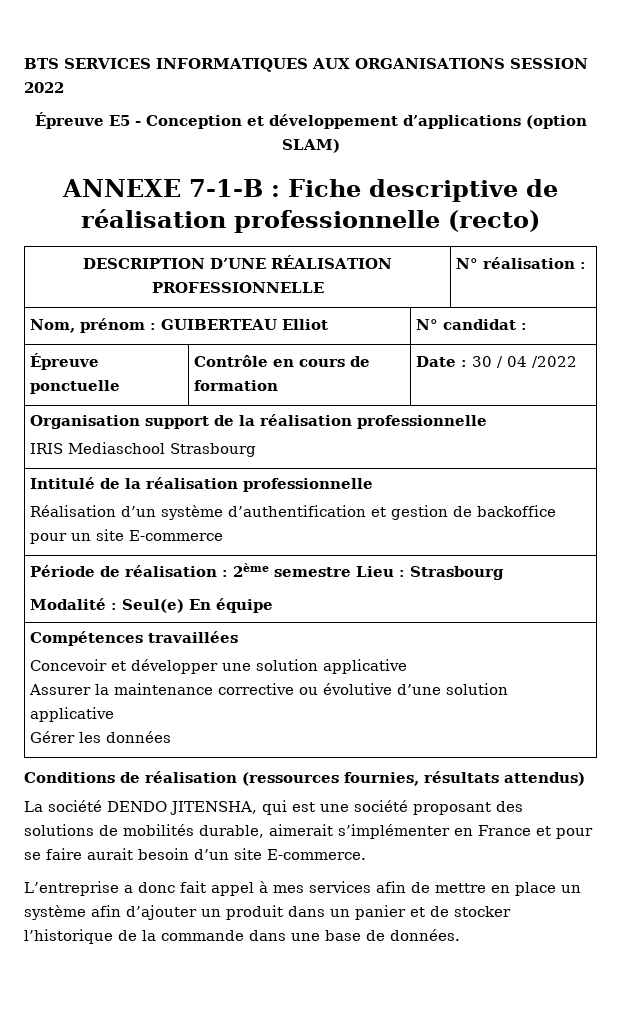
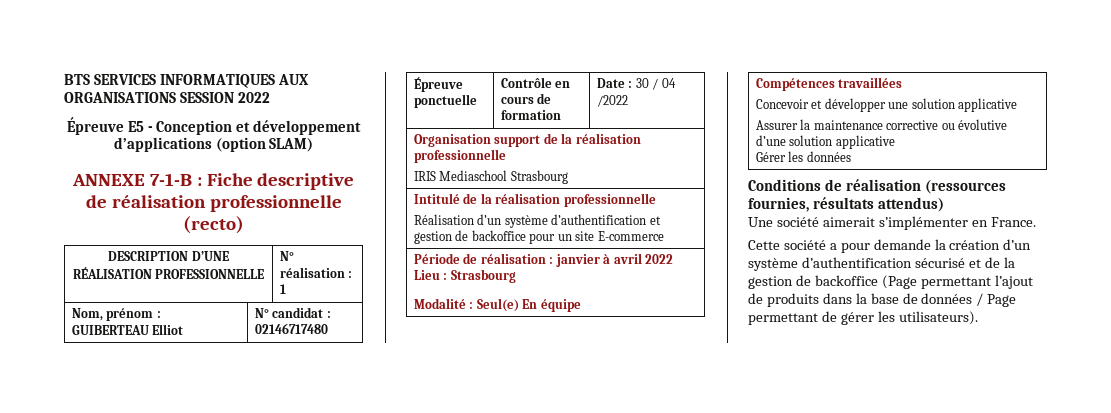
(587, 265) none -> [279,284,286,294] 1
(528, 326) none -> [254,323,328,334] 02146717480
[233,563,352,577] 2ème semestre -> [555,253,674,267] janvier à avril 2022
[24,800,523,815] [24,824,593,839] [24,848,366,860] [24,881,581,896] [24,905,511,920] [24,929,460,944] La société DENDO JITENSHA, qui est une société proposant des solutions de mobilités durable, aimerait s’implémenter en France et pour se faire aurait besoin d’un site E-commerce. // L’entreprise a donc fait appel à mes services afin de mettre en place un système afin d’ajouter un produit dans un panier et de stocker l’historique de la commande dans une base de données. -> [748,216,1036,230] [748,239,1032,253] [748,257,1015,271] [748,275,1033,289] [748,293,1017,307] [748,311,978,325] Une société aimerait s’implémenter en France. // Cette société a pour demande la création d’un système d’authentification sécurisé et de la gestion de backoffice (Page permettant l’ajout de produits dans la base de données / Page permettant de gérer les utilisateurs).

